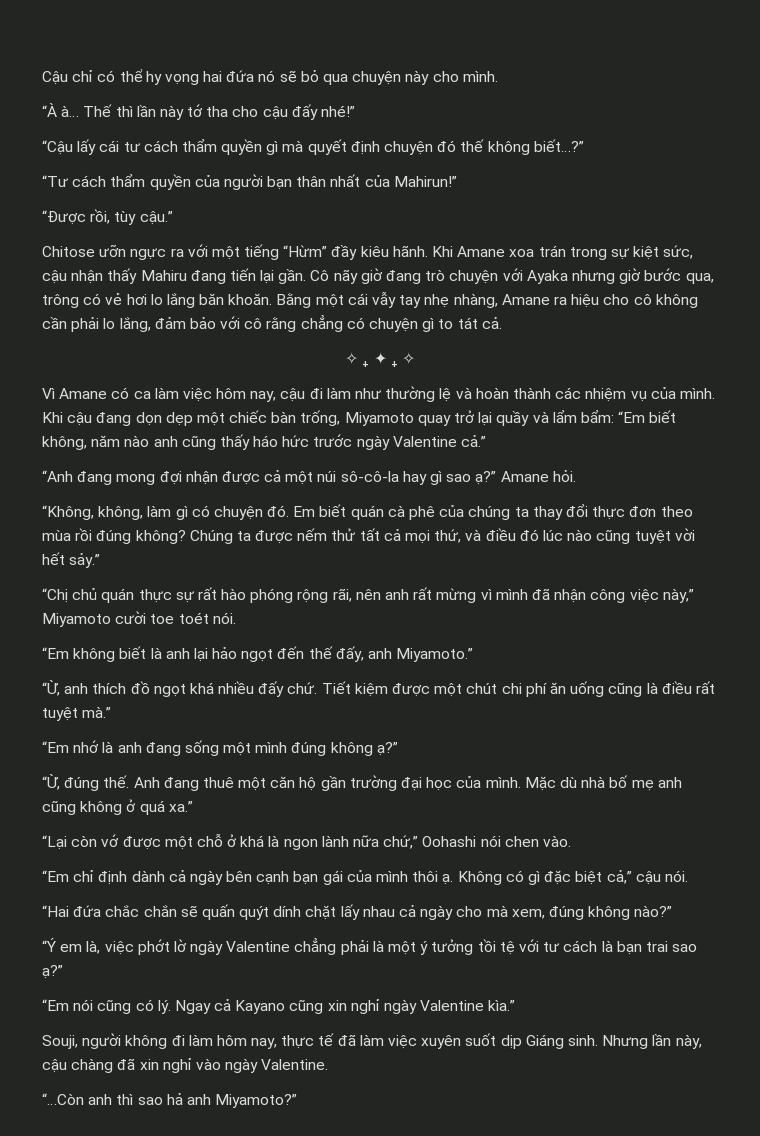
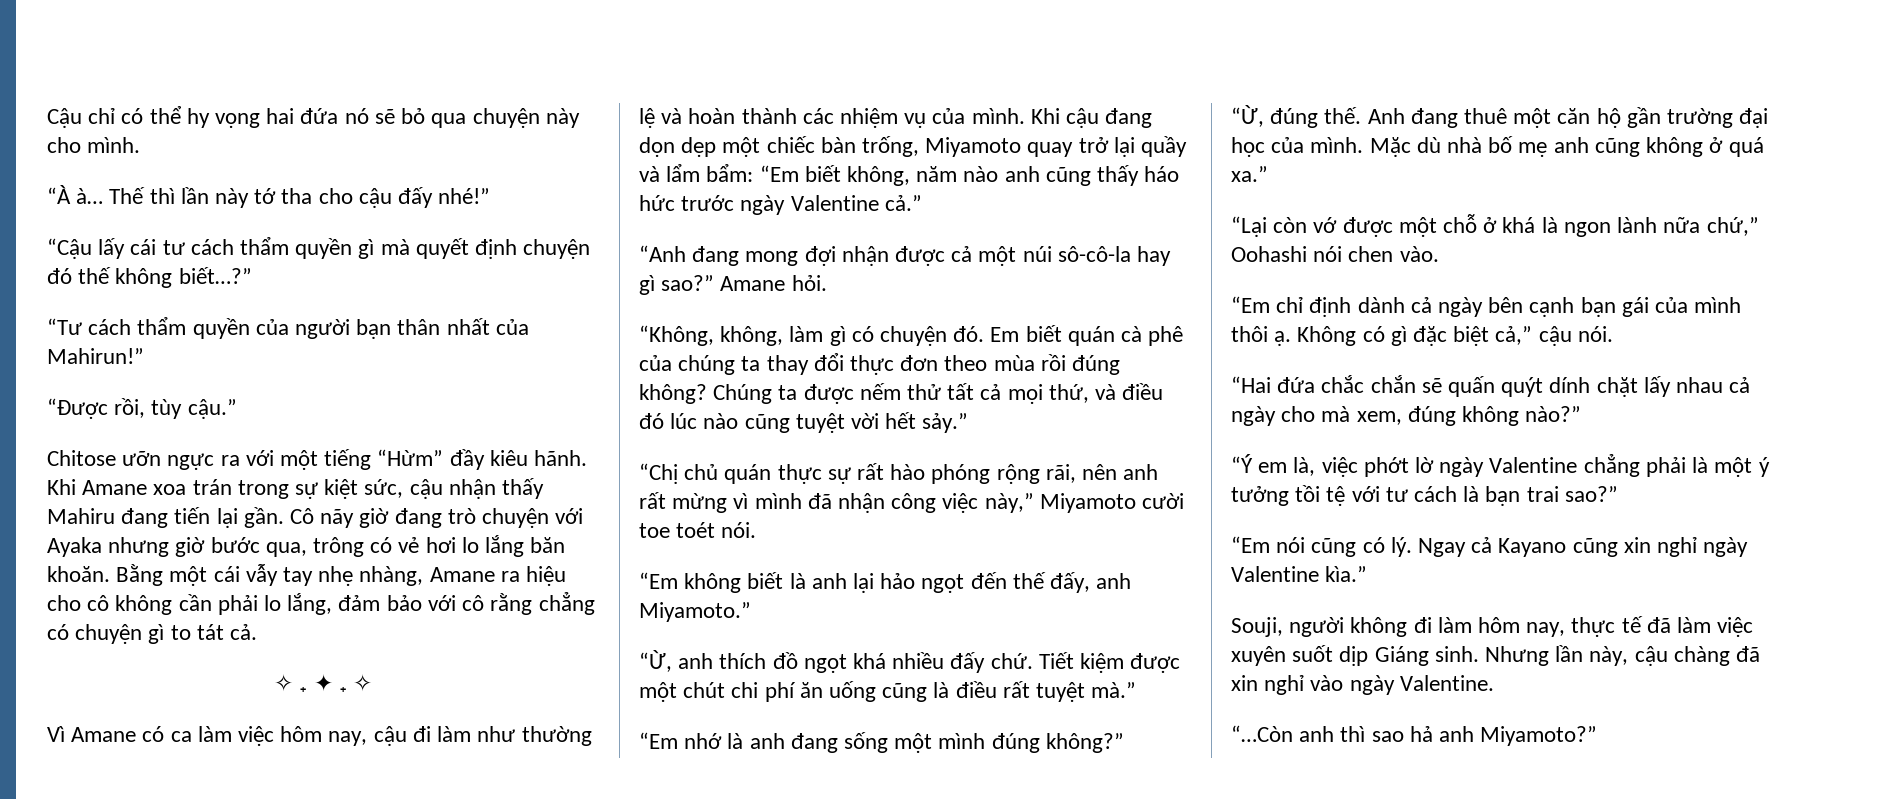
[446,471,497,485] sao ạ?” -> [661,275,715,291] sao?”
[330,742,398,756] không ạ?” -> [1045,733,1124,753] không?”
[672,944,698,952] [42,965,63,979] sao ạ?” -> [1564,486,1618,502] sao?”

